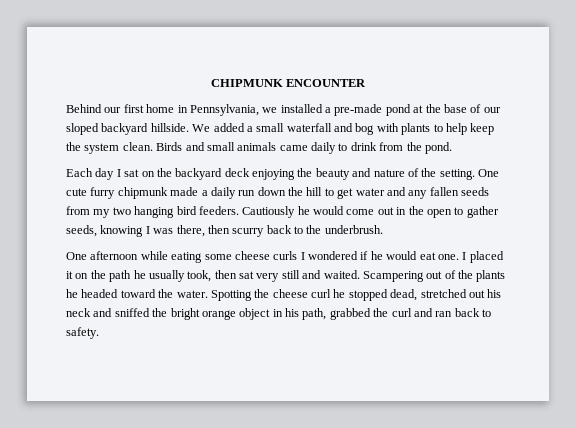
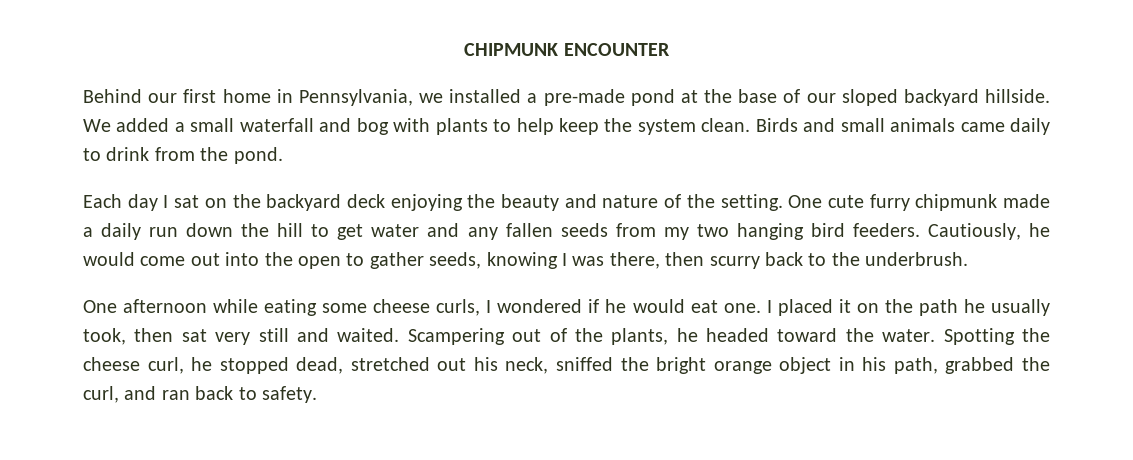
[242,206,296,218] Cautiously -> [927,223,1021,240] Cautiously,
[396,207,407,215] in -> [225,252,260,266] into
[273,251,298,260] curls -> [436,299,481,316] curls,
[476,270,506,282] plants -> [611,328,669,345] plants,
[311,289,331,298] curl -> [147,357,184,374] curl,
[66,308,113,317] neck and -> [505,357,549,374] neck,
[391,308,412,317] curl -> [83,386,119,403] curl,

